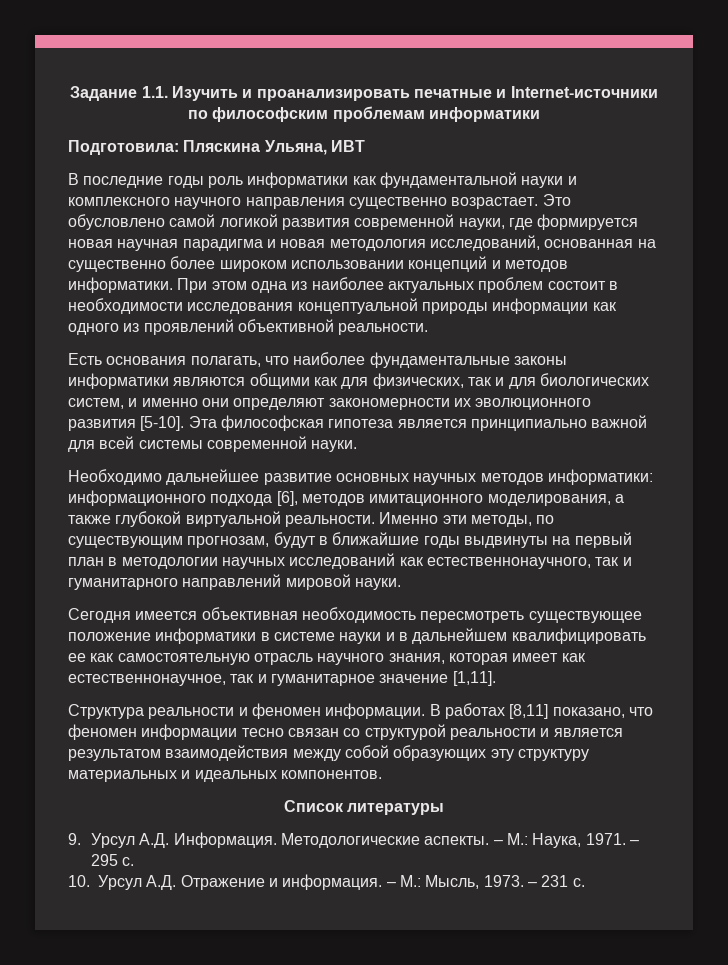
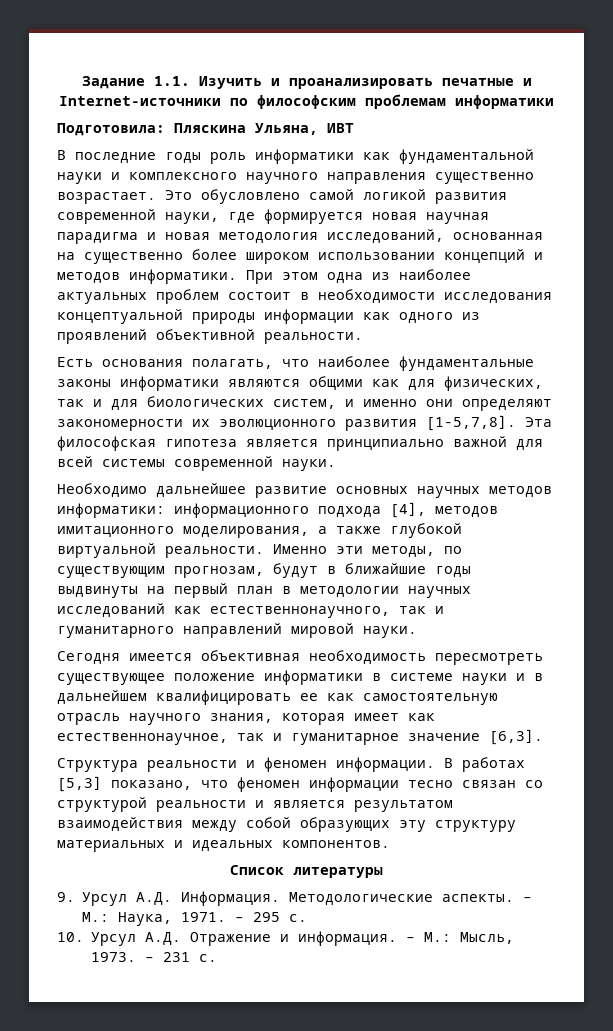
[140,416,185,431] [5-10]. -> [426,415,516,431] [1-5,7,8].
[276,491,298,506] [6], -> [390,502,426,518] [4],
[452,671,496,686] [1,11]. -> [489,729,543,745] [6,3].
[509,704,549,719] [8,11] -> [57,776,102,792] [5,3]

